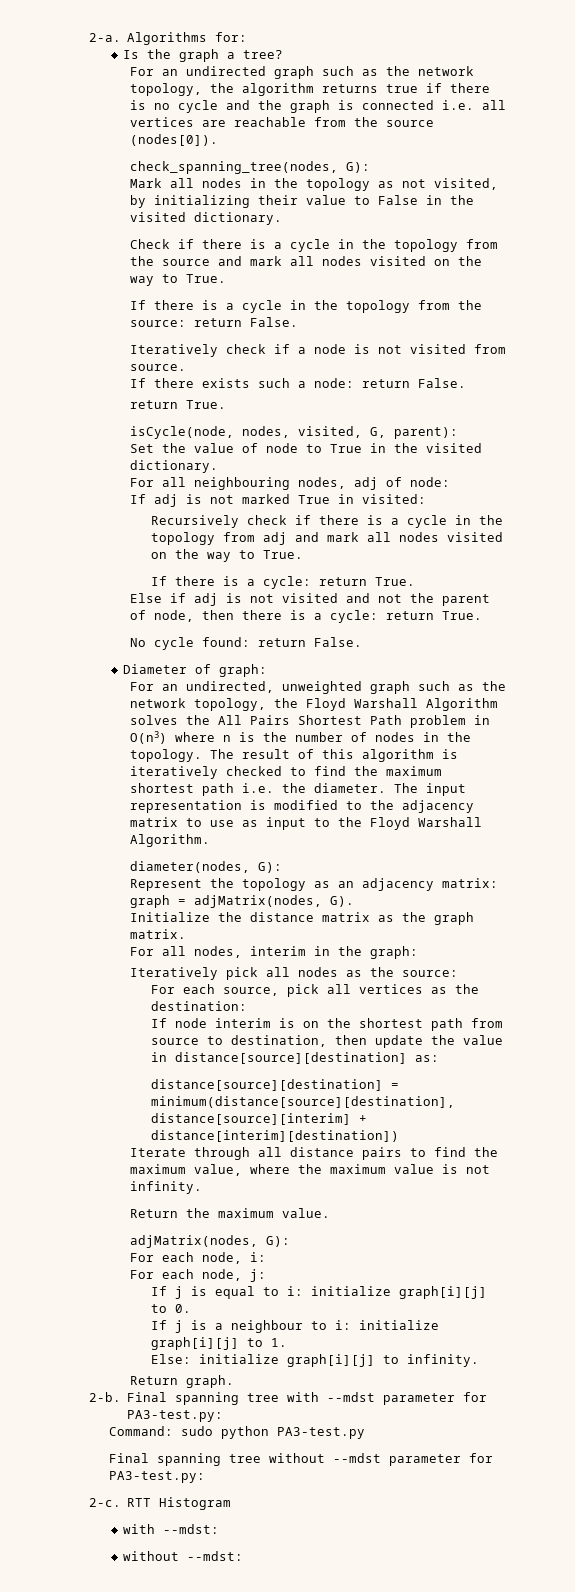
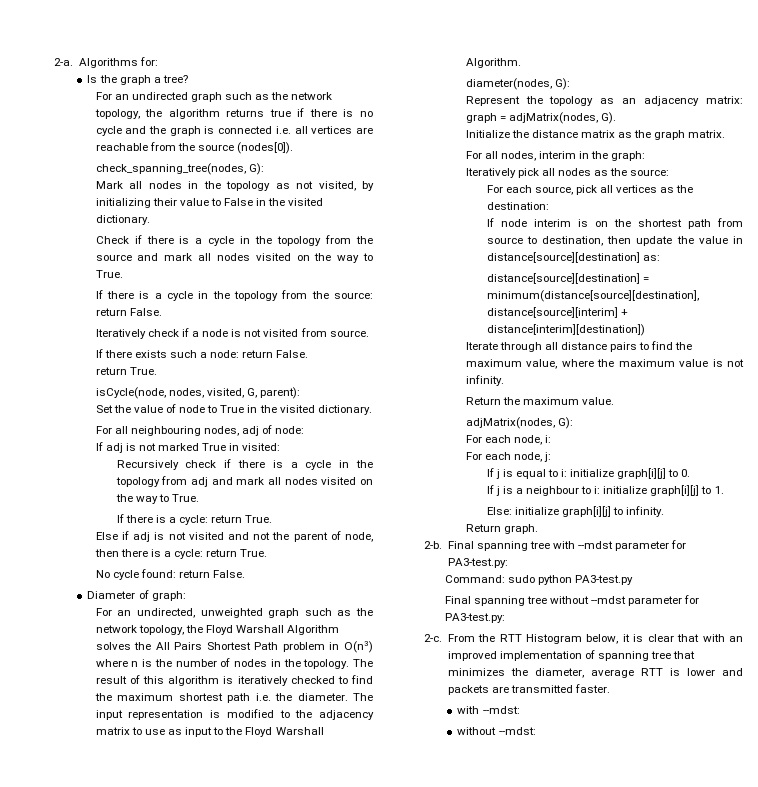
(121, 1502) none -> [447,634,496,642] From the
(231, 1503) none -> [586,634,743,644] [447,650,696,661] [447,668,743,678] [447,684,610,695] below, it is clear that with an improved implementation of spanning tree that minimizes the diameter, average RTT is lower and packets are transmitted faster.

